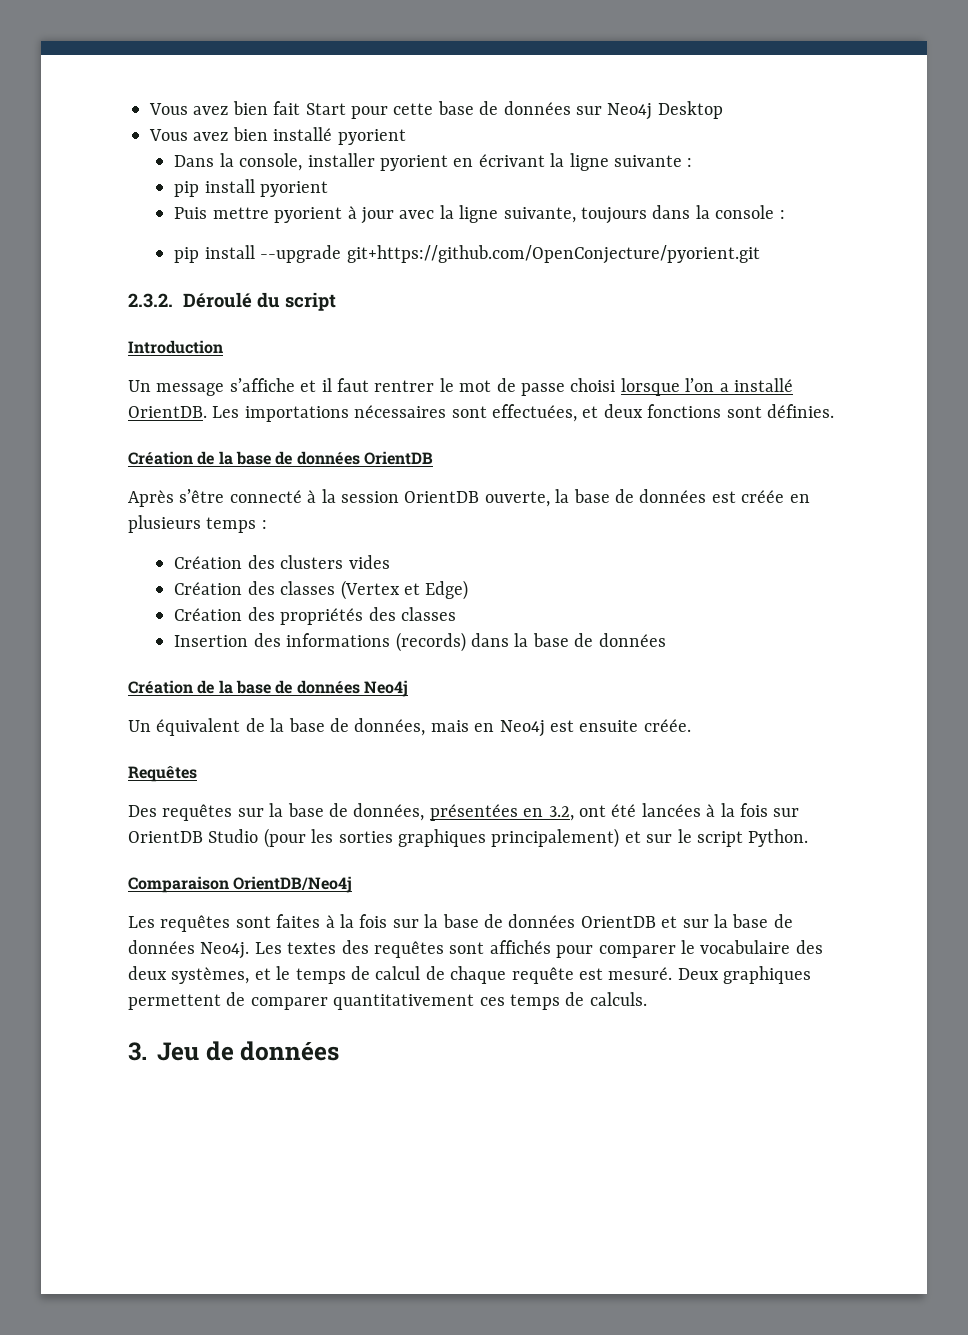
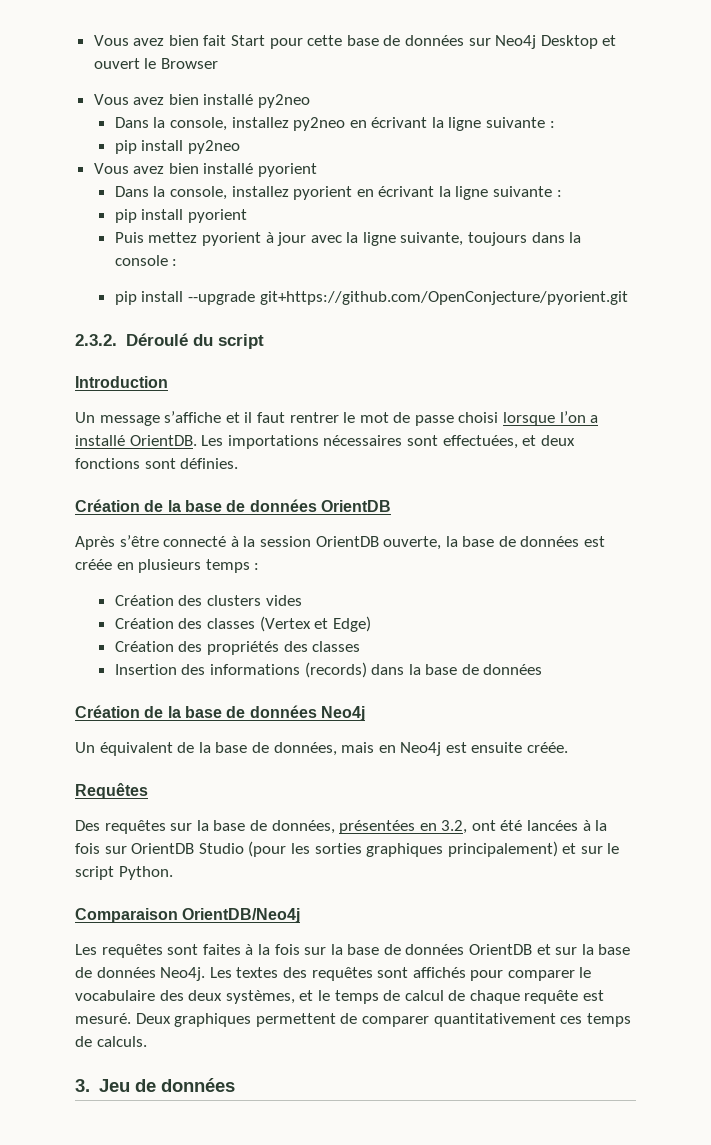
(723, 110) none -> [602,35,617,46] [93,58,218,69] [93,94,311,108] [114,117,555,131] [114,140,240,154] et ouvert le Browser // Vous avez bien installé py2neo // Dans la console, installez py2neo en écrivant la ligne suivante : // pip install py2neo
[307,153,375,167] installer -> [231,186,289,197] installez
[212,207,269,219] mettre -> [148,232,198,243] mettez

